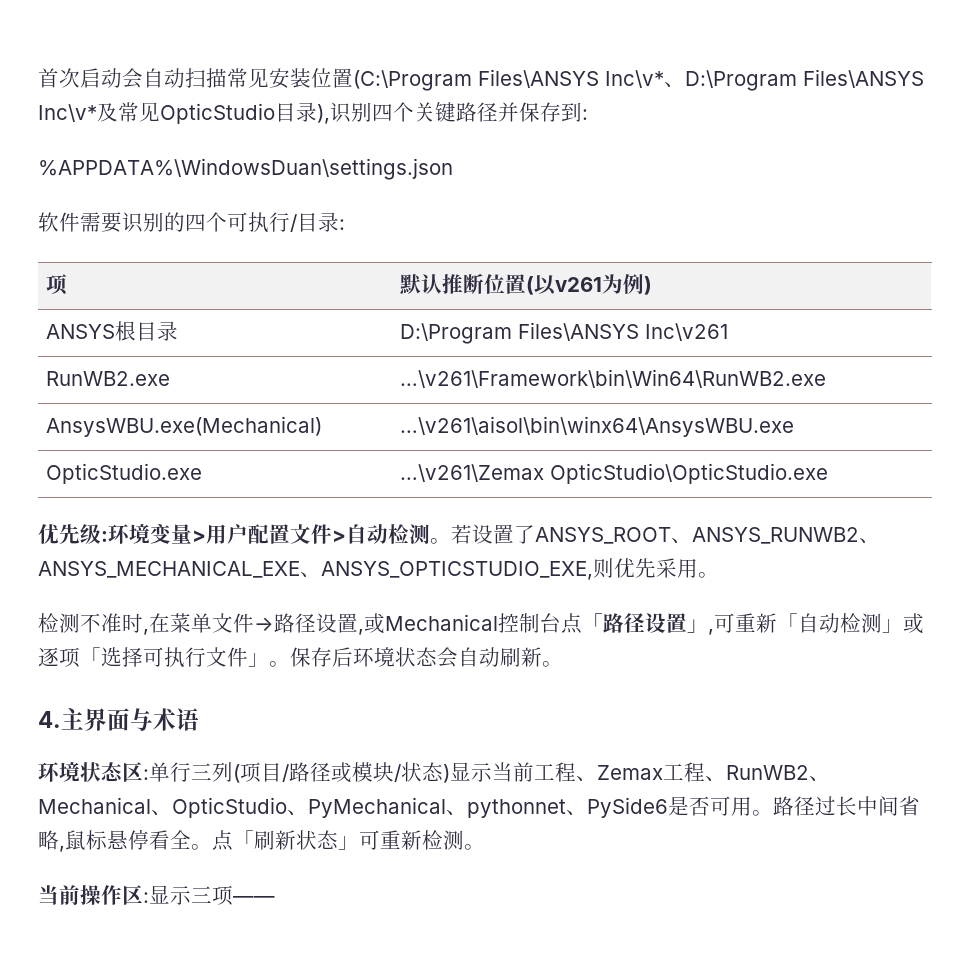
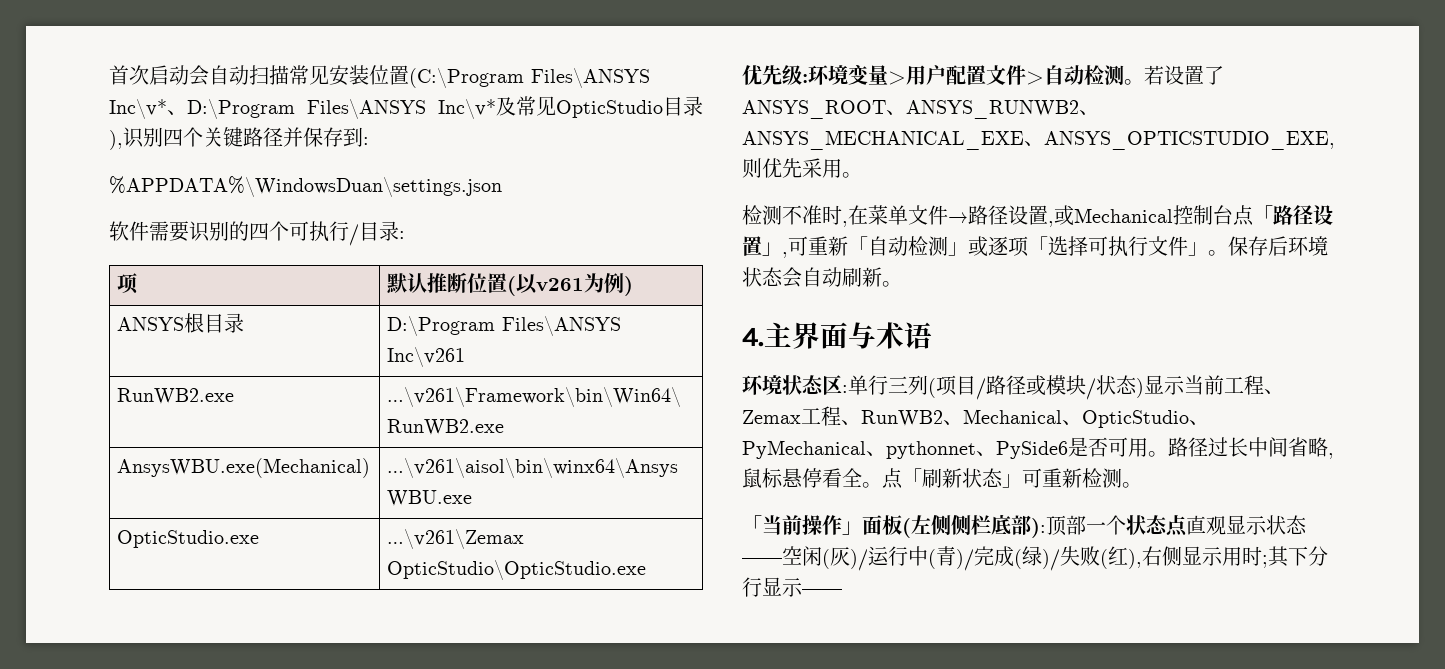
(485, 847) none -> [742,515,762,533] 「
[122,885,233,906] 区:显示三项 -> [842,514,1307,538] [742,546,1328,571] [742,577,803,597] 」面板(左侧侧栏底部):顶部一个状态点直观显示状态——空闲(灰)/运行中(青)/完成(绿)/失败(红),右侧显示用时;其下分行显示

